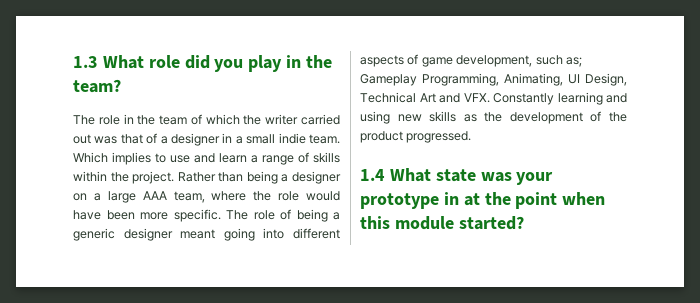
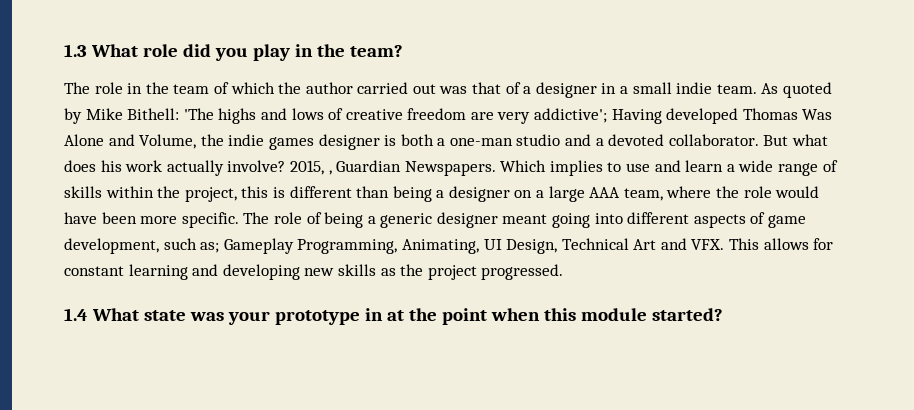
[265,114,299,125] writer -> [305,82,353,94] author
(340, 139) none -> [761,82,832,98] [64,108,833,124] [64,134,829,150] [64,160,496,176] As quoted by Mike Bithell: 'The highs and lows of creative freedom are very addictive'; Having developed Thomas Was Alone and Volume, the indie games designer is both a one-man studio and a devoted collaborator. But what does his work actually involve? 2015, , Guardian Newspapers.
(258, 159) none -> [738,160,774,172] wide
[132,171,216,184] project. Rather -> [184,186,352,202] project, this is different
[493,93,554,105] Constantly -> [729,238,834,250] [64,266,124,276] This allows for constant
[360,111,390,124] using -> [222,264,300,280] developing
[509,111,627,124] [360,131,403,143] development of the product -> [427,265,477,280] project

